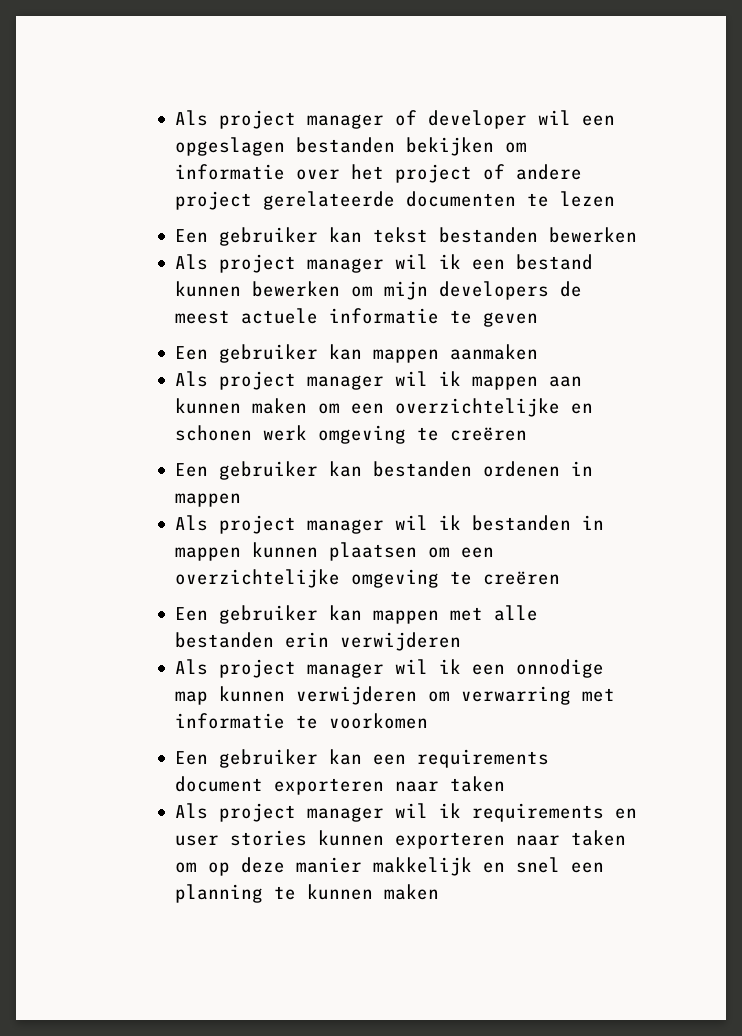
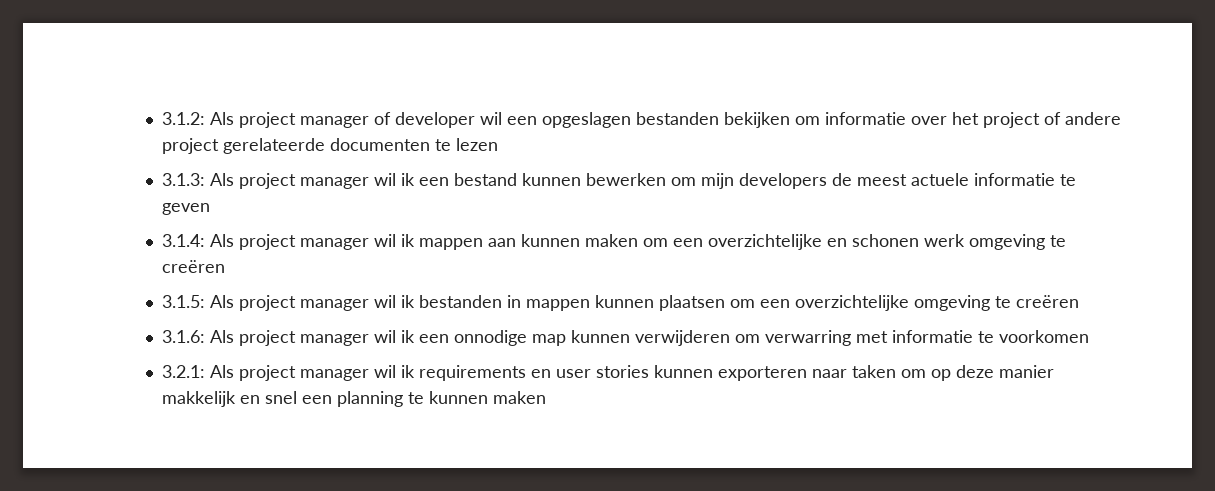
(174, 118) none -> [162,112,206,125] 3.1.2:
[174,227,637,246] Een gebruiker kan tekst bestanden bewerken // -> [162,173,206,186] 3.1.3:
[174,344,538,363] Een gebruiker kan mappen aanmaken // -> [162,234,206,247] 3.1.4:
[174,461,593,480] [174,493,241,507] Een gebruiker kan bestanden ordenen in mappen // -> [162,295,206,308] 3.1.5:
[174,605,538,624] [174,632,461,651] Een gebruiker kan mappen met alle bestanden erin verwijderen // -> [162,330,206,343] 3.1.6:
[174,749,549,768] [174,776,505,795] Een gebruiker kan een requirements document exporteren naar taken // -> [162,365,206,378] 3.2.1:

